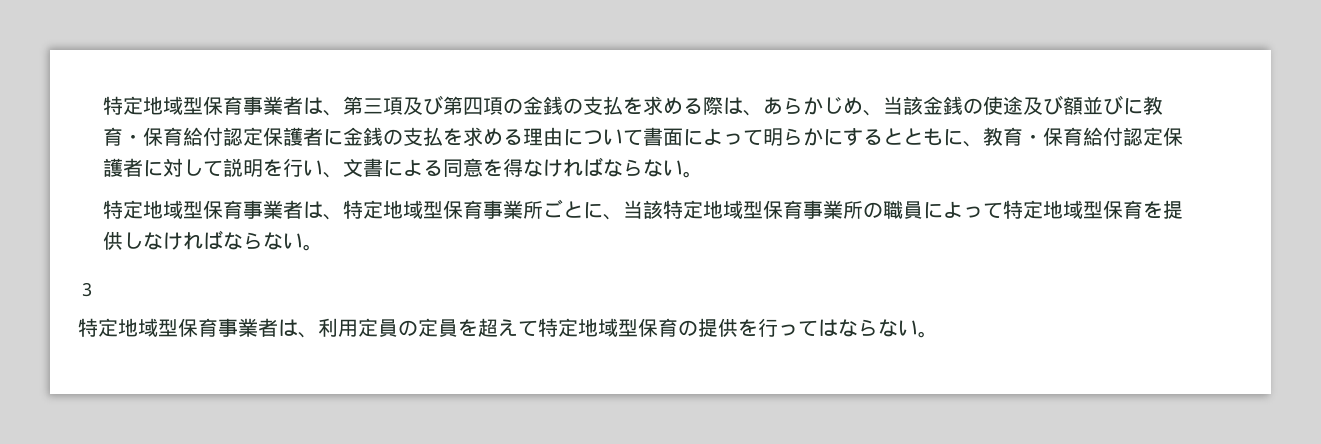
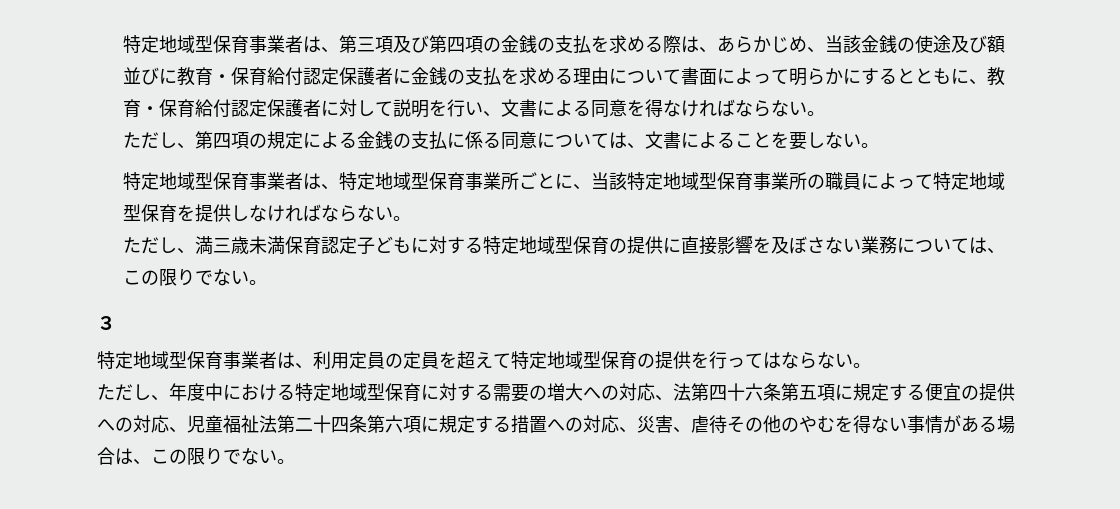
(704, 174) none -> [123,131,880,150] // ただし、第四項の規定による金銭の支払に係る同意については、文書によることを要しない。
(324, 247) none -> [123,236,1006,255] [123,268,268,286] // ただし、満三歳未満保育認定子どもに対する特定地域型保育の提供に直接影響を及ぼさない業務については、この限りでない。
(938, 334) none -> [97,383,1015,402] [97,415,1015,434] [97,447,295,465] // ただし、年度中における特定地域型保育に対する需要の増大への対応、法第四十六条第五項に規定する便宜の提供への対応、児童福祉法第二十四条第六項に規定する措置への対応、災害、虐待その他のやむを得ない事情がある場合は、この限りでない。

